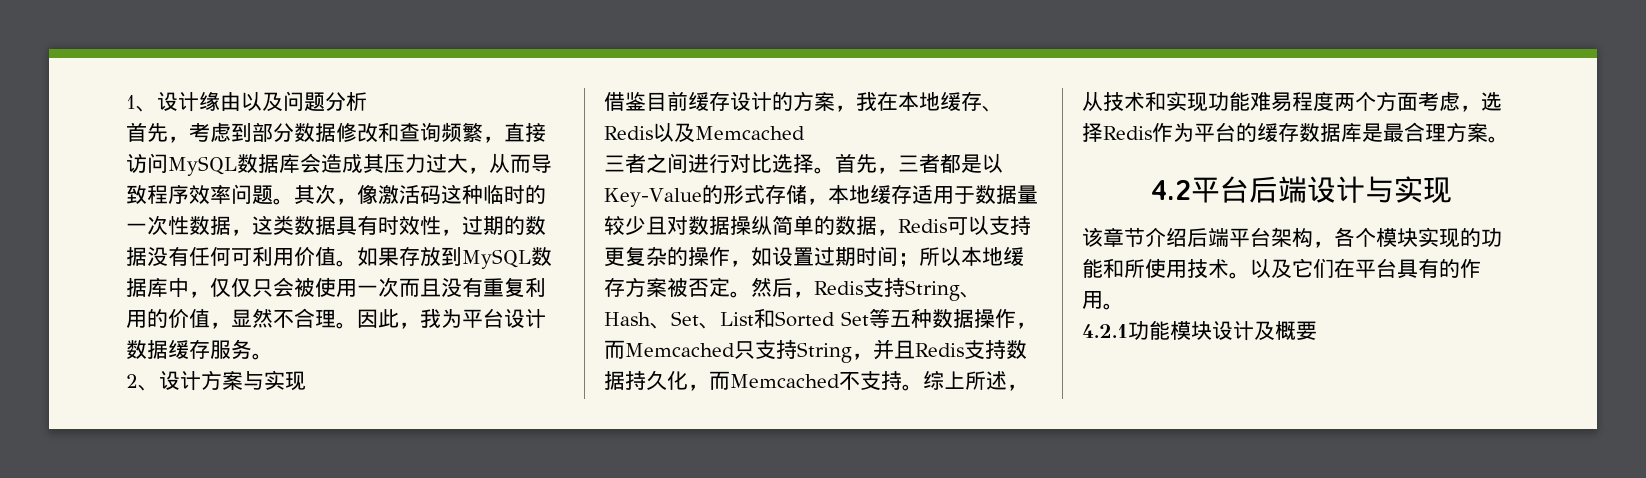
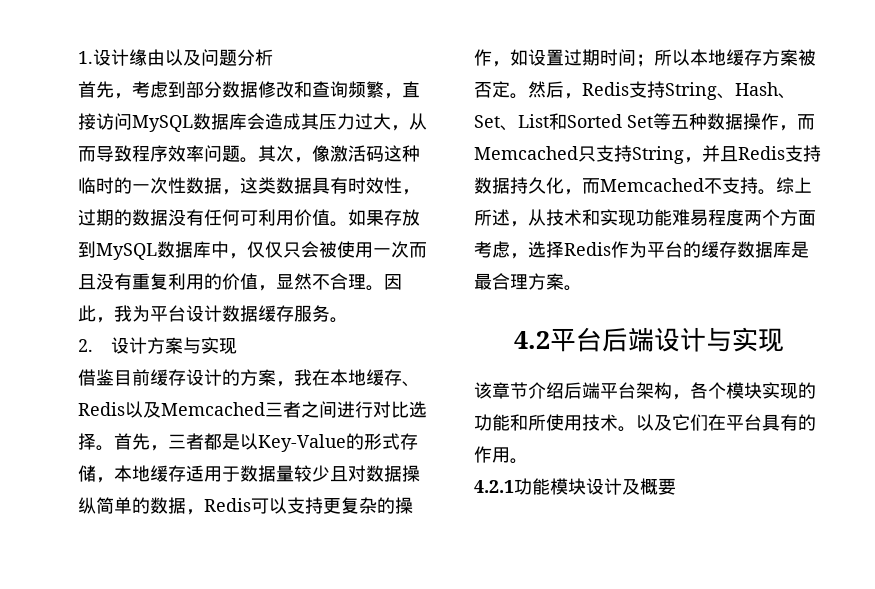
[126,95,157,112] 1、 -> [78,51,93,64] 1.
[126,374,159,391] 2、 -> [78,339,93,352] 2.
(805, 133) // -> (265, 409) none

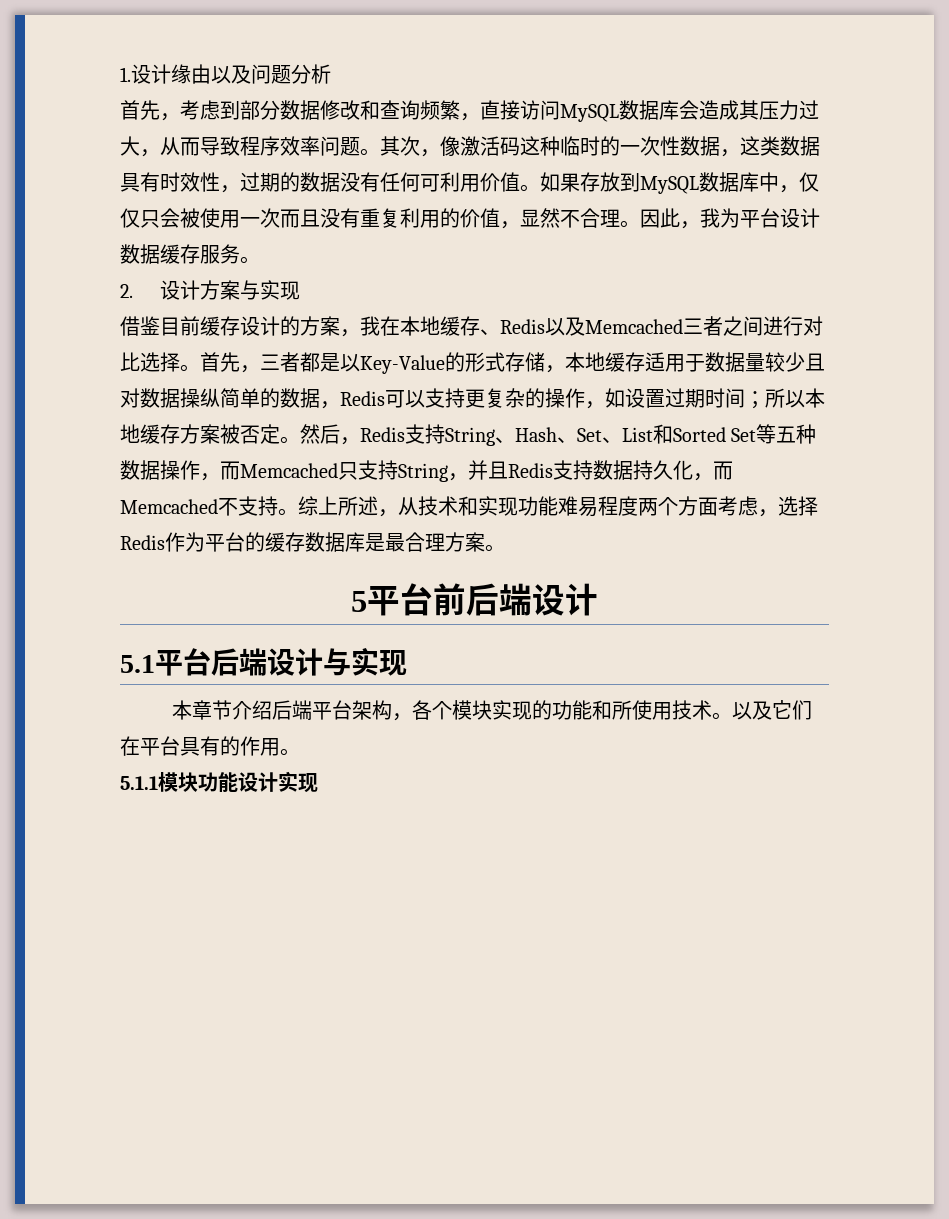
[514,331,550,349] 4.2 -> [351,583,598,616] [120,655,155,673] 5平台前后端设计 // 5.1
[474,382,492,399] 该 -> [171,700,192,720] 本
[474,478,676,495] 4.2.1功能模块设计及概要 -> [120,771,318,793] 5.1.1模块功能设计实现

